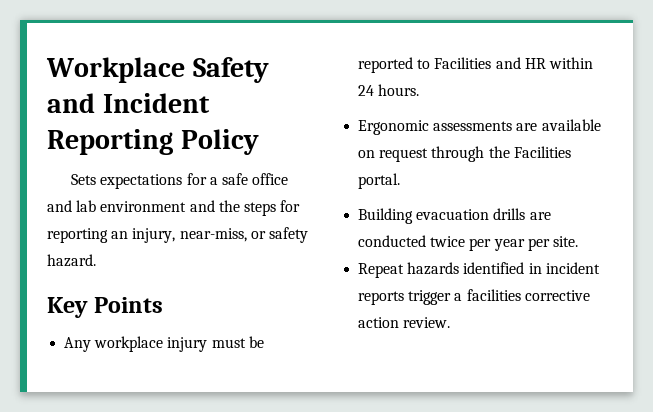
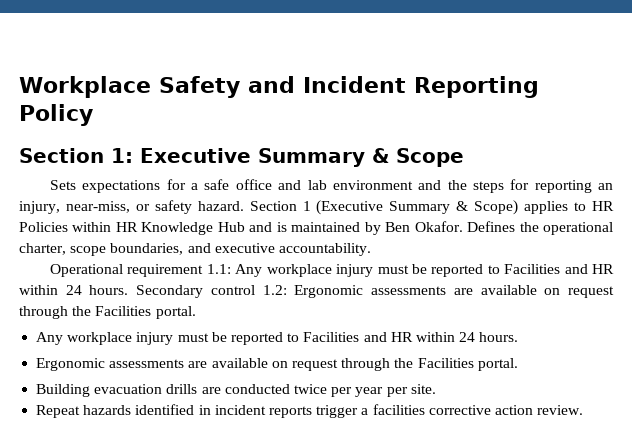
(259, 142) none -> [19,148,464,167] // Section 1: Executive Summary & Scope
[47,297,164,318] // Key Points -> [249,200,614,215] [19,221,613,235] [19,243,371,256] [50,264,614,277] [19,285,615,298] [19,306,196,319] Section 1 (Executive Summary & Scope) applies to HR Policies within HR Knowledge Hub and is maintained by Ben Okafor. Defines the operational charter, scope boundaries, and executive accountability. // Operational requirement 1.1: Any workplace injury must be reported to Facilities and HR within 24 hours. Secondary control 1.2: Ergonomic assessments are available on request through the Facilities portal.

